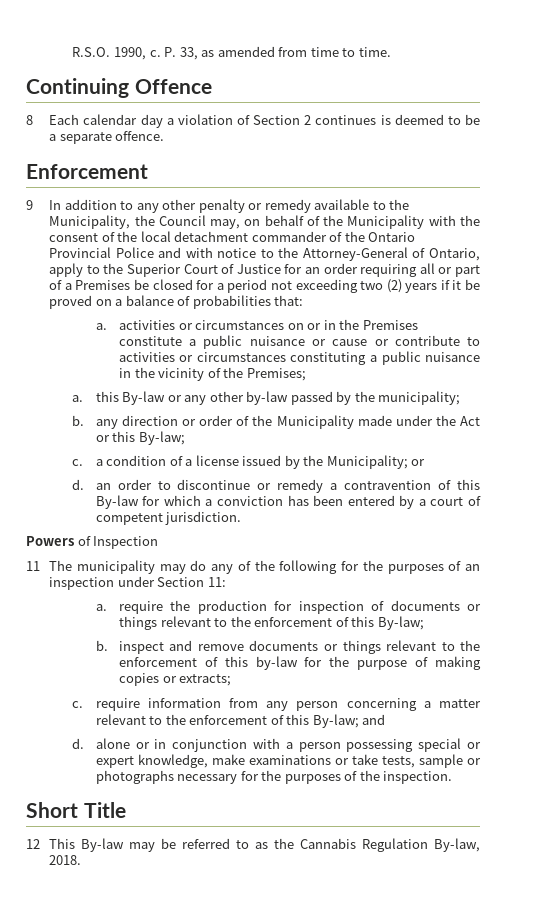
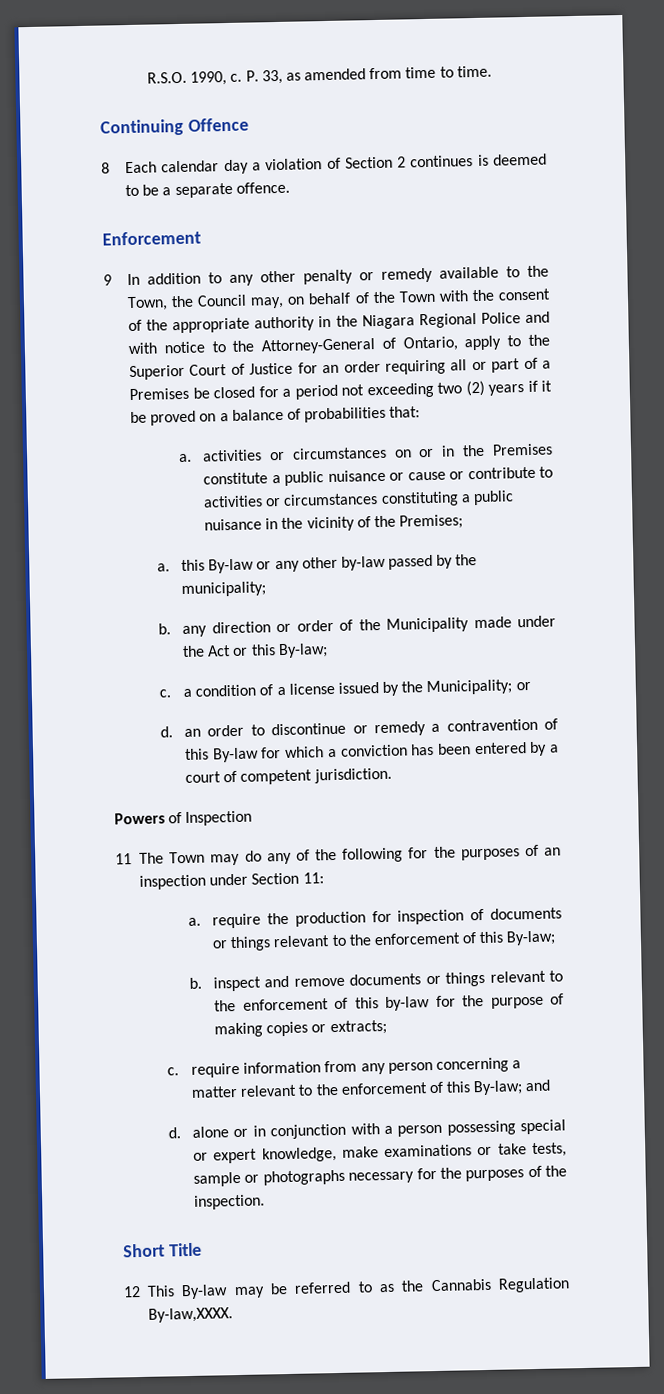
[49,215,131,229] Municipality, -> [127,296,169,312] Town,
[347,215,425,229] Municipality -> [398,290,436,303] Town
[140,231,416,242] [49,247,112,258] local detachment commander of the Ontario Provincial -> [172,313,477,334] appropriate authority in the Niagara Regional
[76,560,155,574] municipality -> [169,851,206,864] Town
[434,838,480,852] [49,855,82,865] By-law, 2018. -> [148,1307,234,1323] By-law,XXXX.

